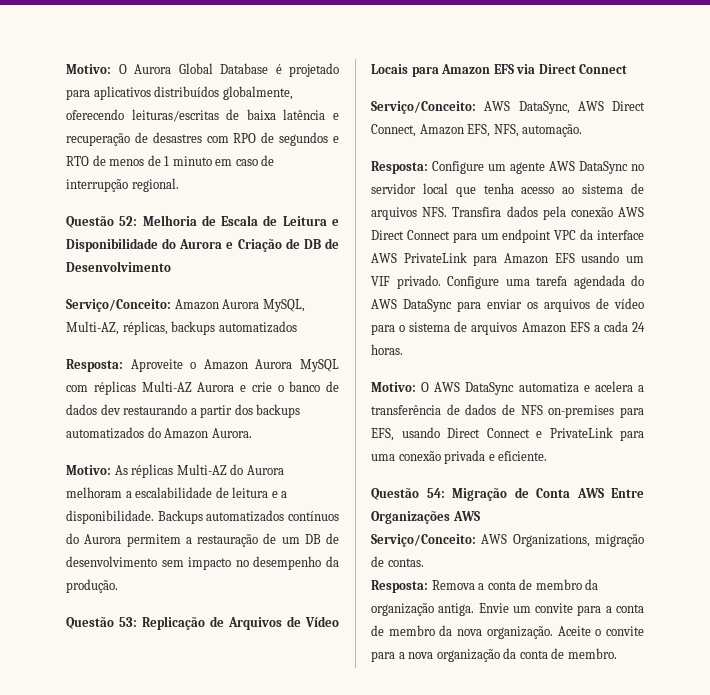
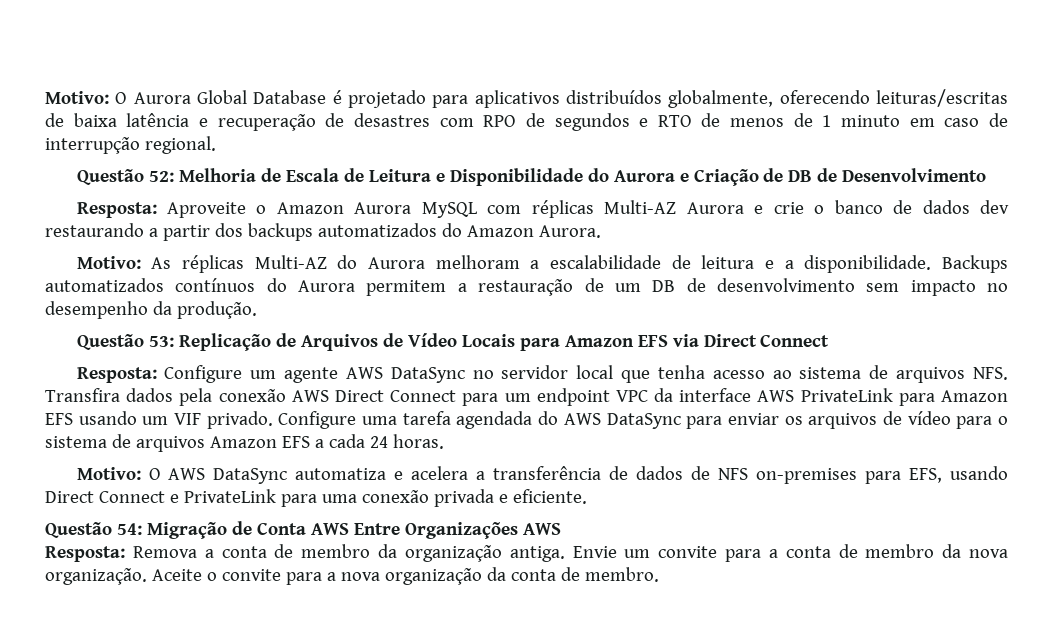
[66,299,305,312] [66,321,297,335] // Serviço/Conceito: Amazon Aurora MySQL, Multi-AZ, réplicas, backups automatizados -> (987, 175) none
[371,101,645,114] [371,124,583,137] // Serviço/Conceito: AWS DataSync, AWS Direct Connect, Amazon EFS, NFS, automação. -> (830, 340) none
[371,534,644,547] [371,556,424,567] // Serviço/Conceito: AWS Organizations, migração de contas. -> (561, 529) none

